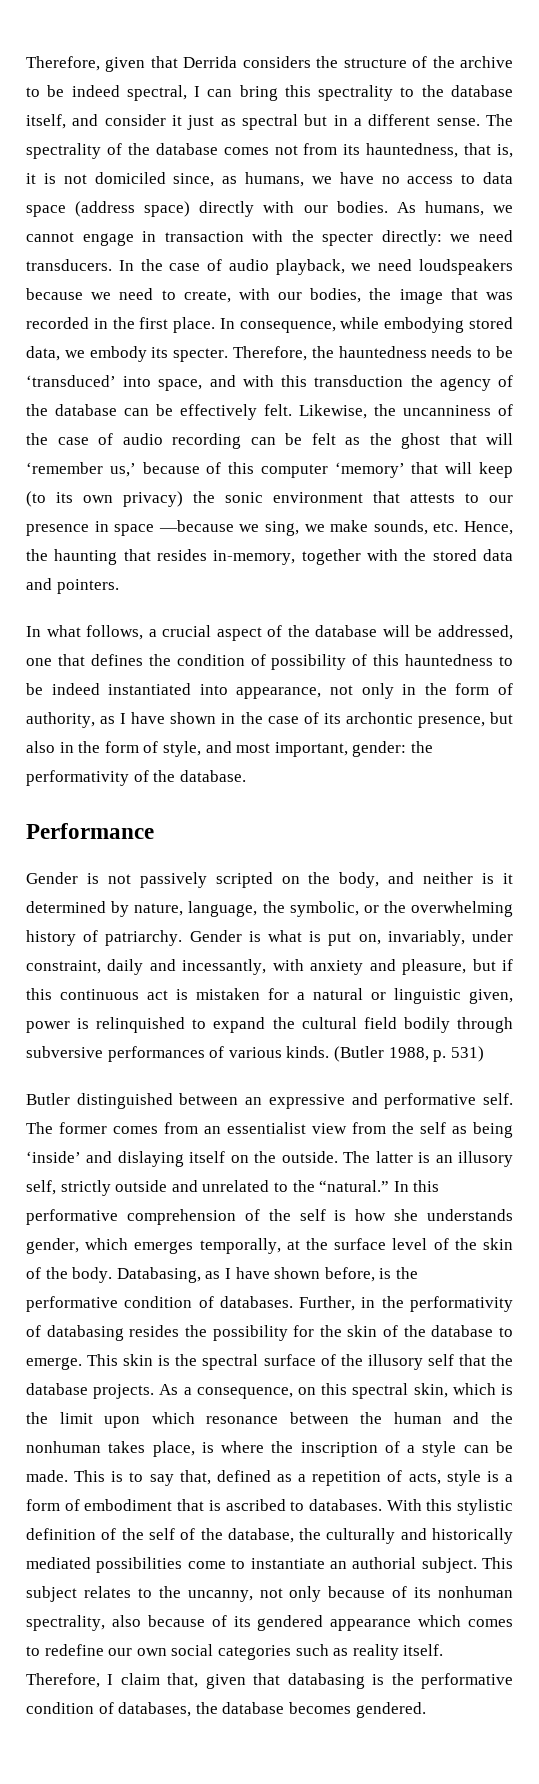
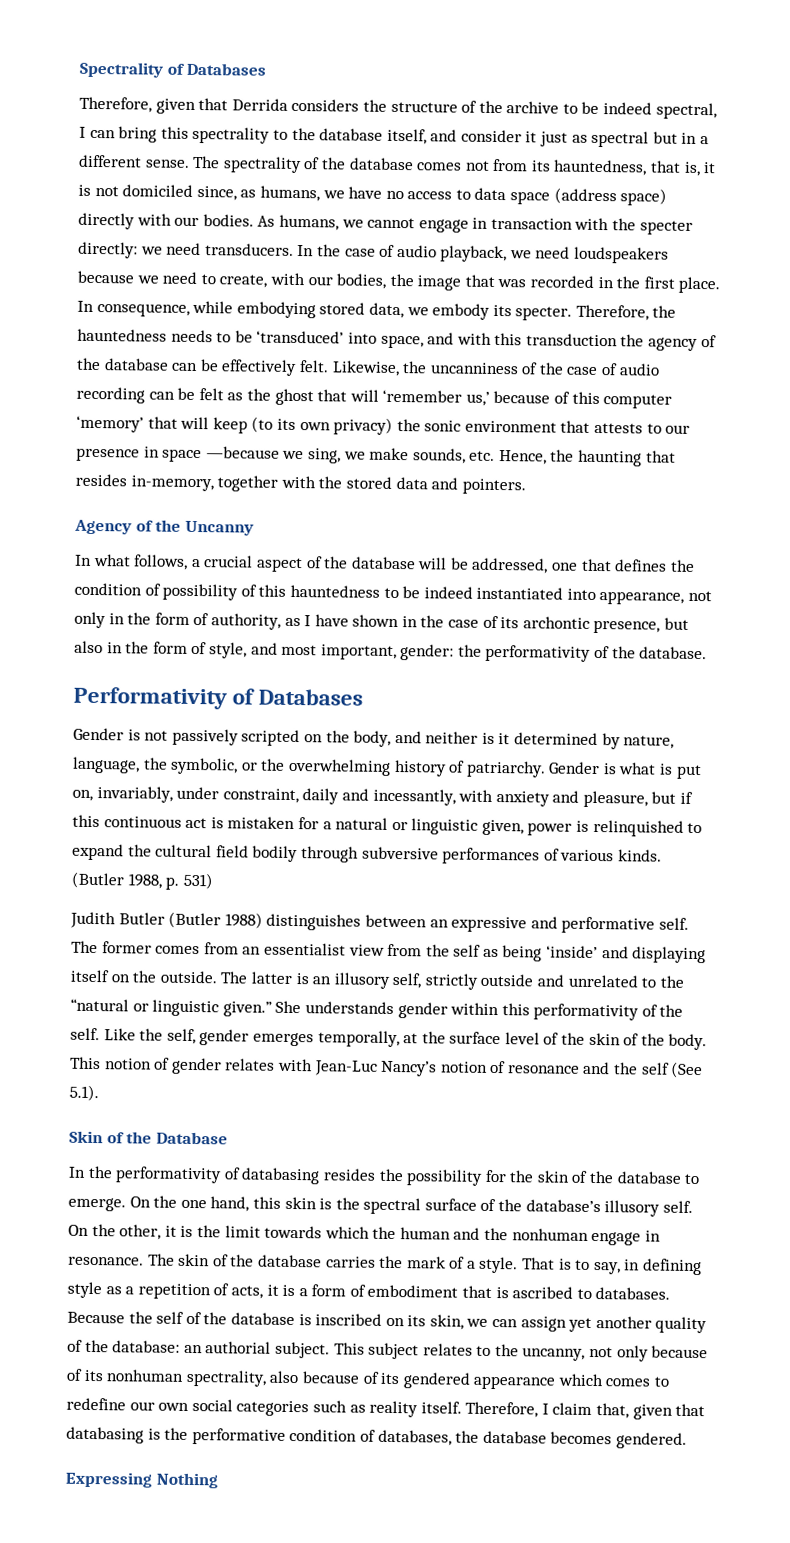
(26, 63) none -> [79,61,268,78] Spectrality of Databases //
(119, 586) none -> [74,519,254,536] // Agency of the Uncanny
[26,823,154,839] Performance -> [73,686,364,710] Performativity of Databases
[26,1093,173,1109] Butler distinguished -> [70,911,362,931] Judith Butler (Butler 1988) distinguishes
[117,1151,184,1167] dislaying -> [632,946,707,964] displaying
[319,1180,440,1192] [26,1209,513,1225] [26,1238,129,1254] “natural.” In this performative comprehension of the self is how she understands gender, which -> [70,998,684,1021] [70,1027,250,1046] “natural or linguistic given.” She understands gender within this performativity of the self. Like the self, gender
[116,1267,418,1283] [26,1296,376,1312] Databasing, as I have shown before, is the performative condition of databases. Further, in -> [70,1056,704,1079] [69,1084,99,1102] [69,1130,228,1145] [68,1166,86,1178] This notion of gender relates with Jean-Luc Nancy’s notion of resonance and the self (See 5.1). // Skin of the Database // In
[87,1354,119,1366] This -> [129,1195,281,1212] On the one hand, this
[367,1354,513,1370] [26,1383,513,1399] [26,1412,349,1428] illusory self that the database projects. As a consequence, on this spectral skin, which is the limit upon which resonance between -> [525,1199,693,1217] [68,1224,370,1240] database’s illusory self. On the other, it is the limit towards which
[108,1441,513,1457] [26,1470,271,1486] takes place, is where the inscription of a style can be made. This is to say that, defined -> [591,1230,661,1246] [68,1253,703,1276] [67,1281,102,1299] engage in resonance. The skin of the database carries the mark of a style. That is to say, in defining style
[446,1470,481,1486] style -> [266,1284,279,1296] it
[386,1499,513,1515] [26,1528,513,1544] [26,1557,325,1573] With this stylistic definition of the self of the database, the culturally and historically mediated possibilities come to instantiate -> [67,1311,708,1334] [67,1339,181,1353] Because the self of the database is inscribed on its skin, we can assign yet another quality of the database:
(426, 1710) none -> [65,1471,219,1489] // Expressing Nothing

